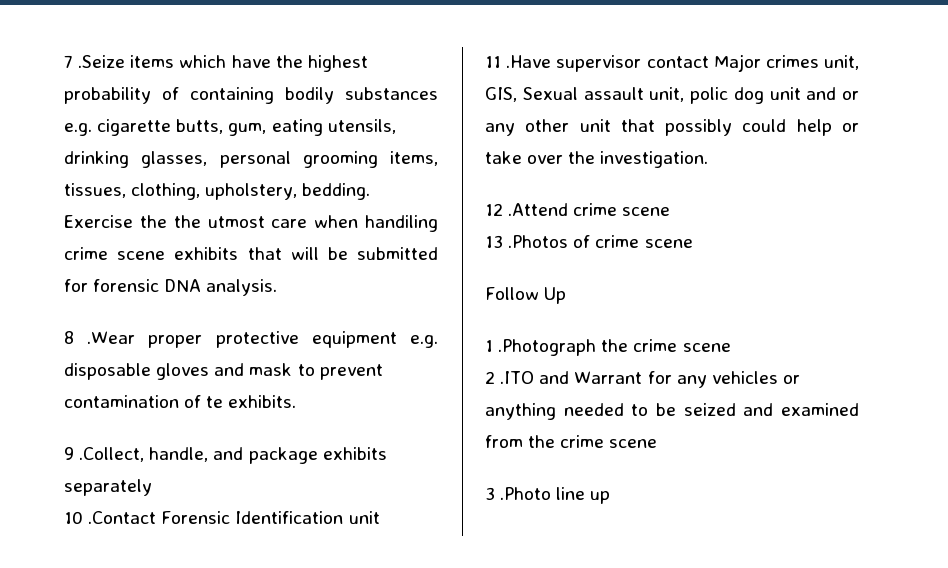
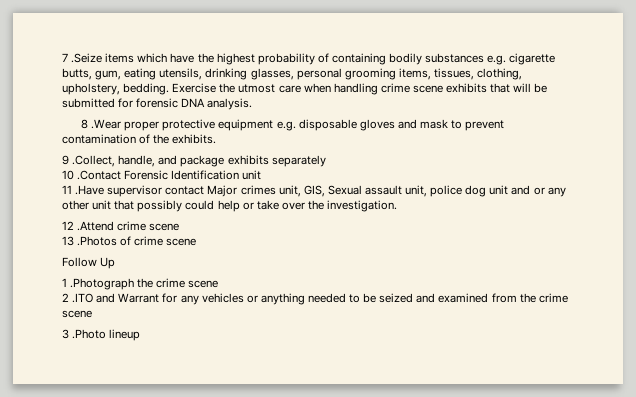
[173,215,201,228] the -> (236, 88) none
[365,215,438,232] handiling -> [333,83,378,95] handling
[206,396,224,408] te -> [153,134,170,144] the
[690,87,728,104] polic -> [430,185,463,197] police
[556,487,611,504] line up -> [109,329,141,341] lineup

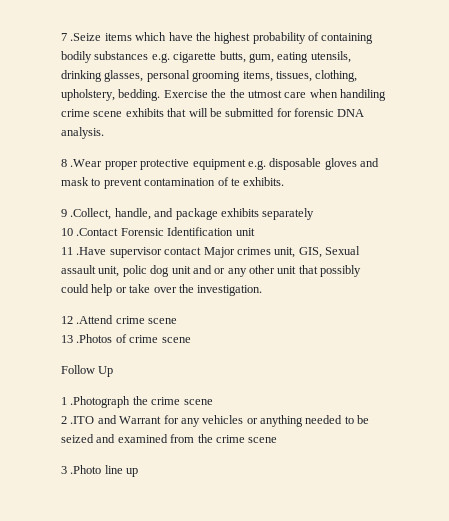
(236, 88) none -> [229,89,245,98] the
[333,83,378,95] handling -> [340,89,386,101] handiling
[153,134,170,144] the -> [230,178,240,186] te
[430,185,463,197] police -> [122,265,147,277] polic
[109,329,141,341] lineup -> [104,465,139,477] line up

